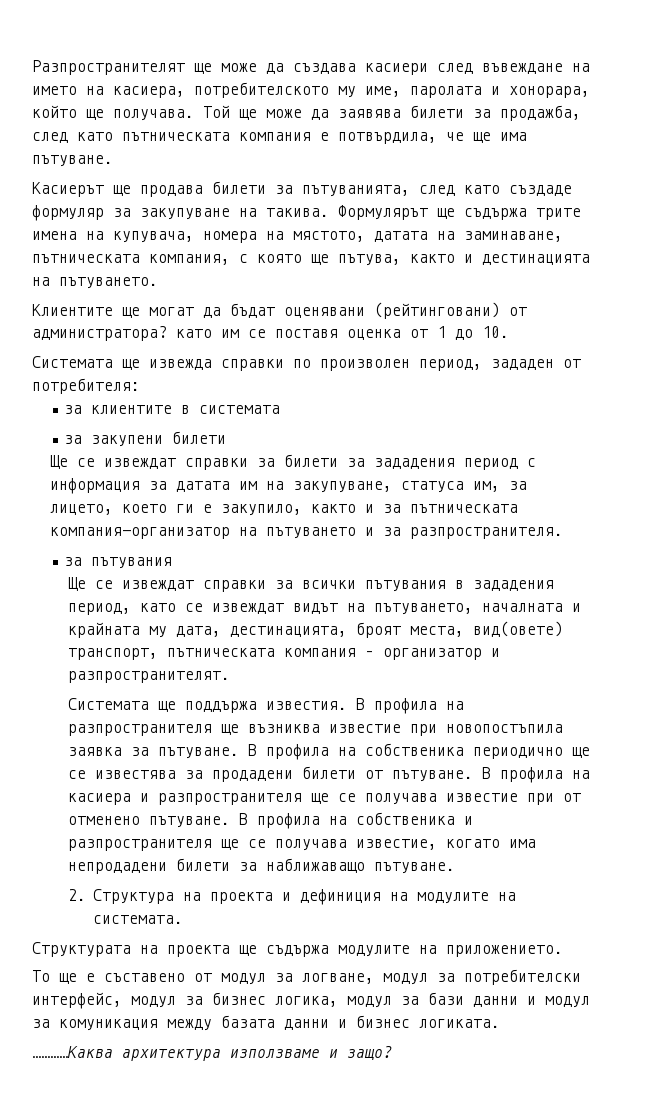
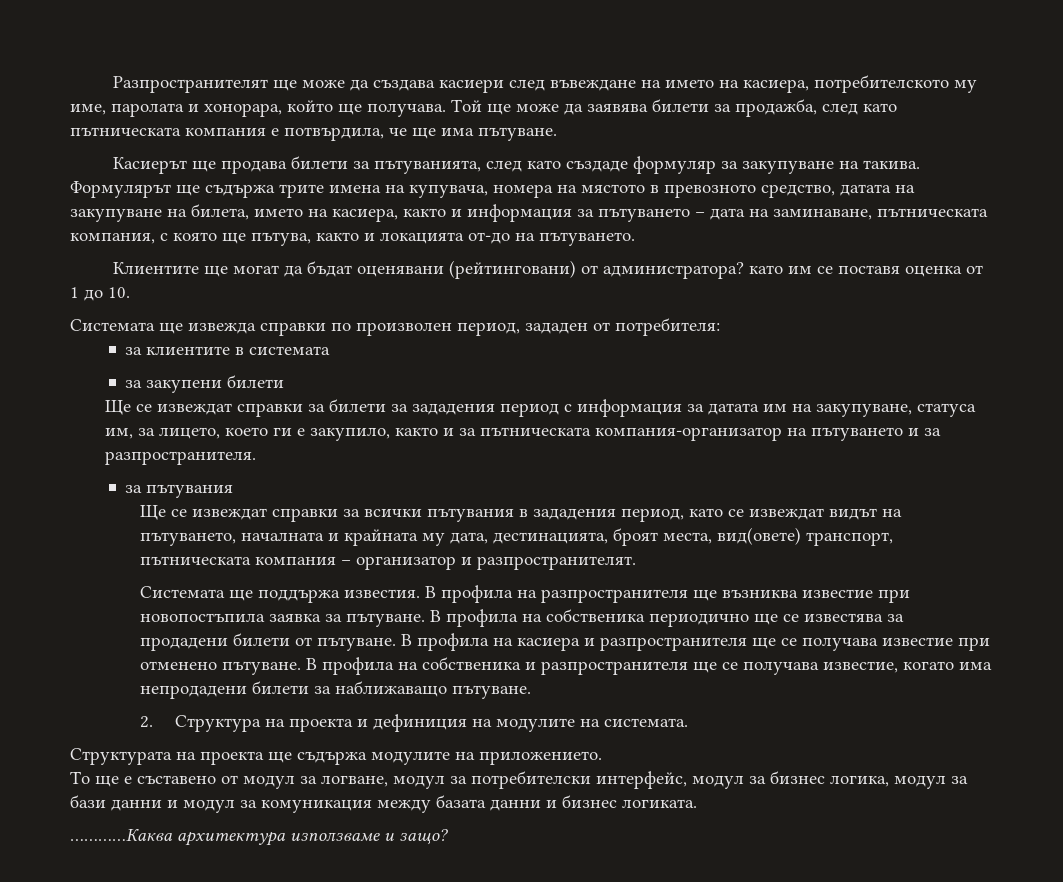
[293,231,428,242] мястото, датата -> [581,184,915,198] [70,204,745,222] мястото в превозното средство, датата на закупуване на билета, името на касиера, както и информация за пътуването – дата
[482,254,590,265] дестинацията -> [380,232,510,244] локацията от-до
[563,793,582,802] от -> (990, 644) none

